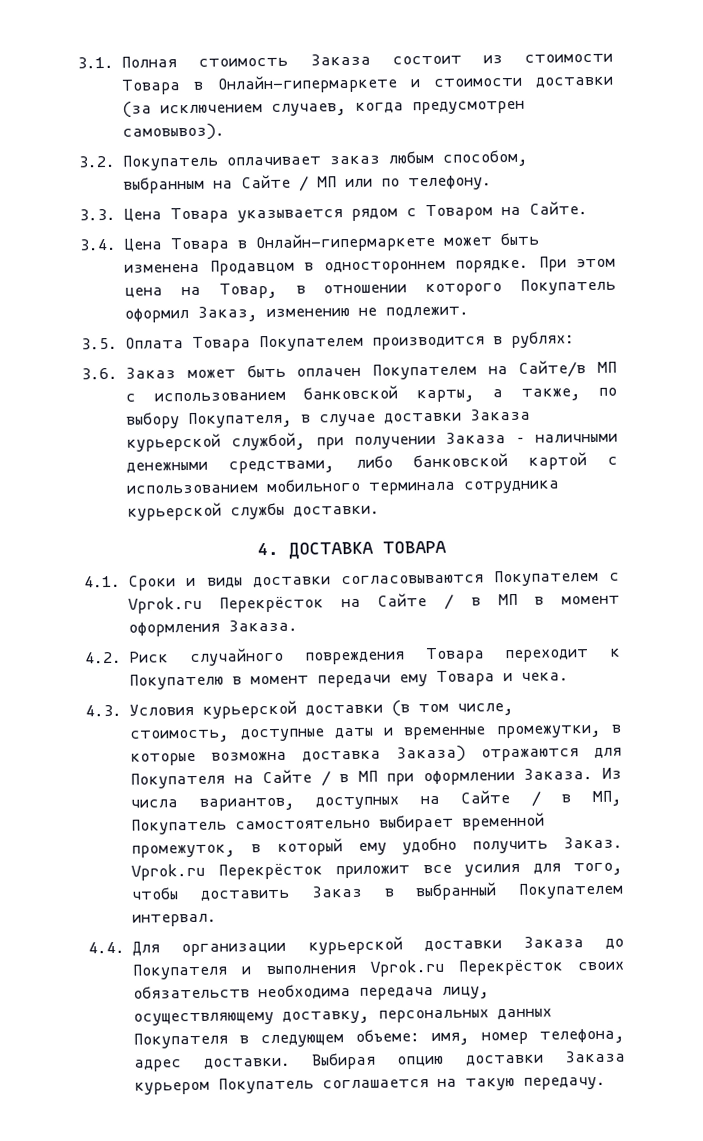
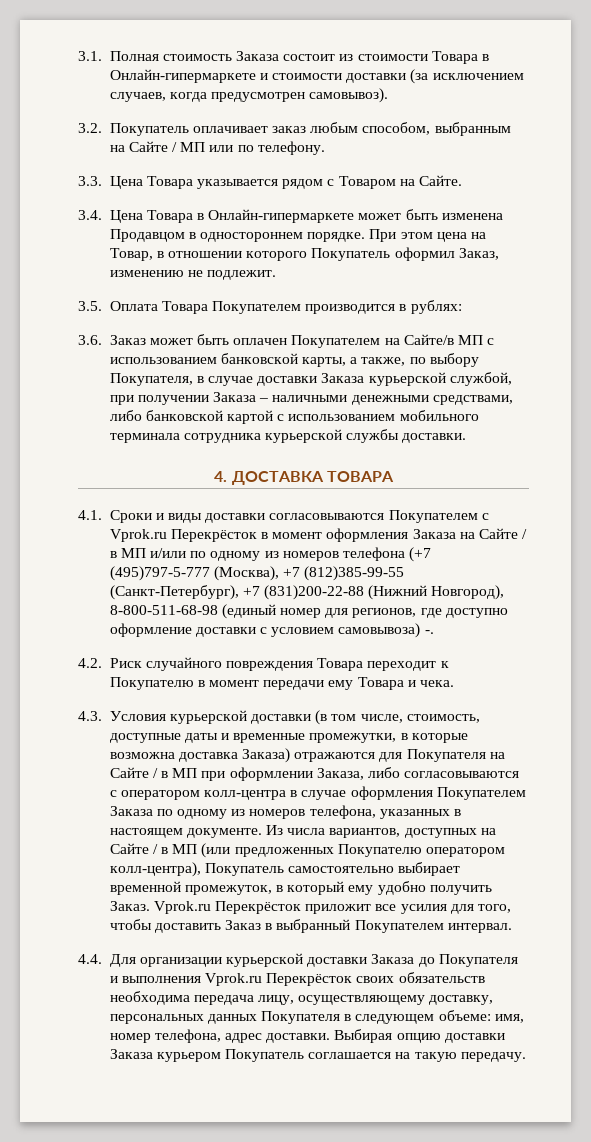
[340,593,620,610] [128,619,299,637] на Сайте / в МП в момент оформления Заказа. -> [261,528,528,542] [109,547,432,562] [109,566,405,581] [109,585,505,600] [109,604,508,619] [109,623,434,638] в момент оформления Заказа на Сайте / в МП и/или по одному из номеров телефона (+7 (495)797-5-777 (Москва), +7 (812)385-99-55 (Санкт-Петербург), +7 (831)200-22-88 (Нижний Новгород), 8-800-511-68-98 (единый номер для регионов, где доступно оформление доставки с условием самовывоза) -.
[523,768,594,780] Заказа. -> [316,767,520,780] [109,786,526,800] [109,805,462,819] [109,828,262,838] Заказа, либо согласовываются с оператором колл-центра в случае оформления Покупателем Заказа по одному из номеров телефона, указанных в настоящем документе.
[592,790,622,807] МП, -> [172,843,506,858] [109,862,201,877] МП (или предложенных Покупателю оператором колл-центра),

